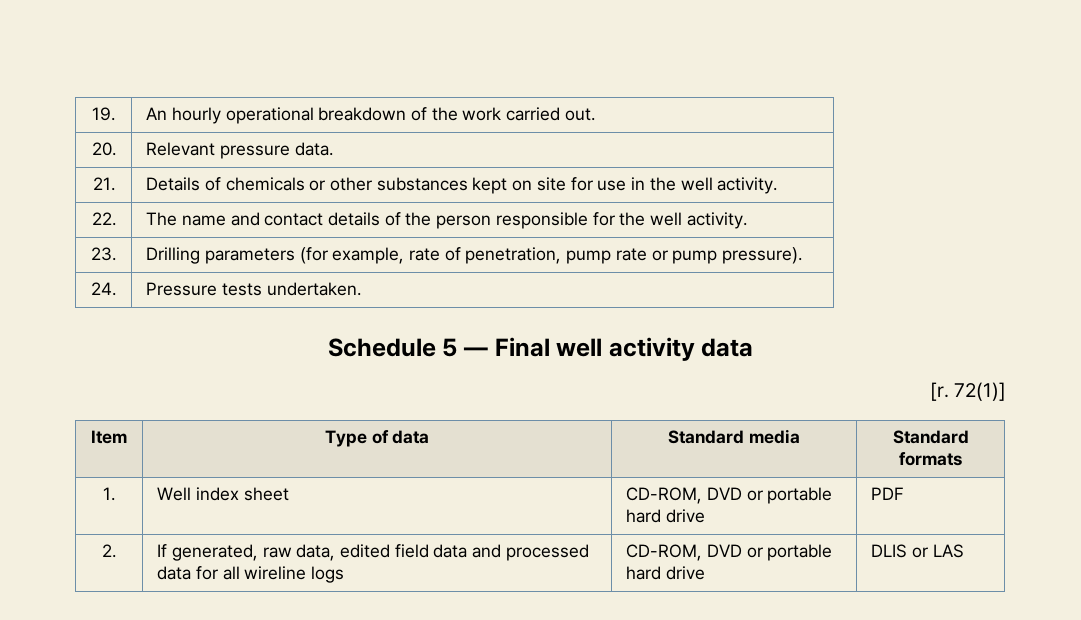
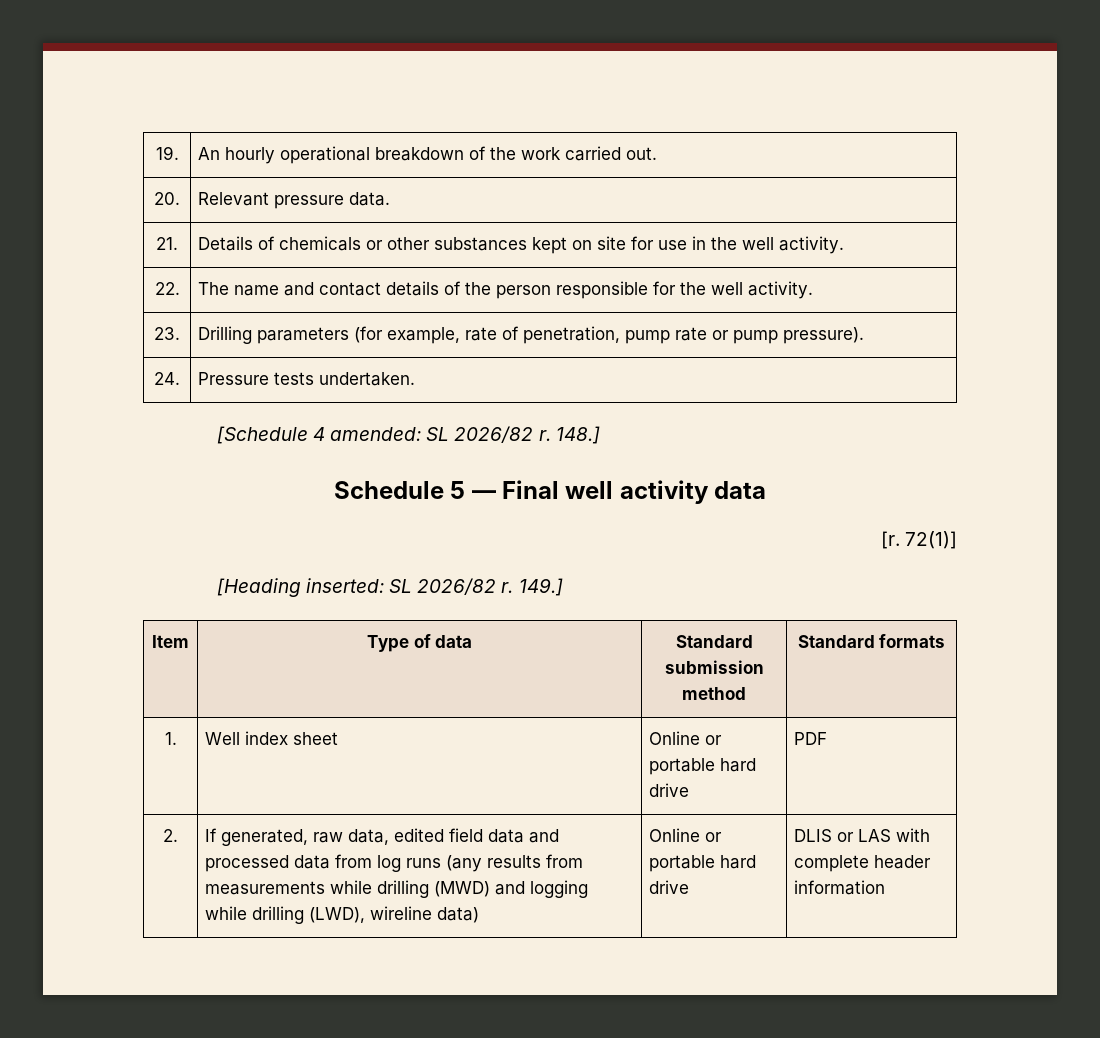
(361, 289) none -> [216,426,600,444] // [Schedule 4 amended: SL 2026/82 r. 148.]
(1006, 391) none -> [216,578,563,597] // [Heading inserted: SL 2026/82 r. 149.]
[748,429,800,444] media -> [664,660,764,674] [682,687,746,700] submission method
[626,487,742,504] CD-ROM, DVD -> [649,731,701,745] Online
[195,566,345,583] [626,544,742,561] for all wireline logs | CD-ROM, DVD -> [335,854,584,872] [205,880,589,898] [205,906,480,924] [649,828,701,842] from log runs (any results from measurements while drilling (MWD) and logging while drilling (LWD), wireline data) | Online
(964, 551) none -> [896,828,931,842] [794,855,932,872] [794,880,886,895] with complete header information

